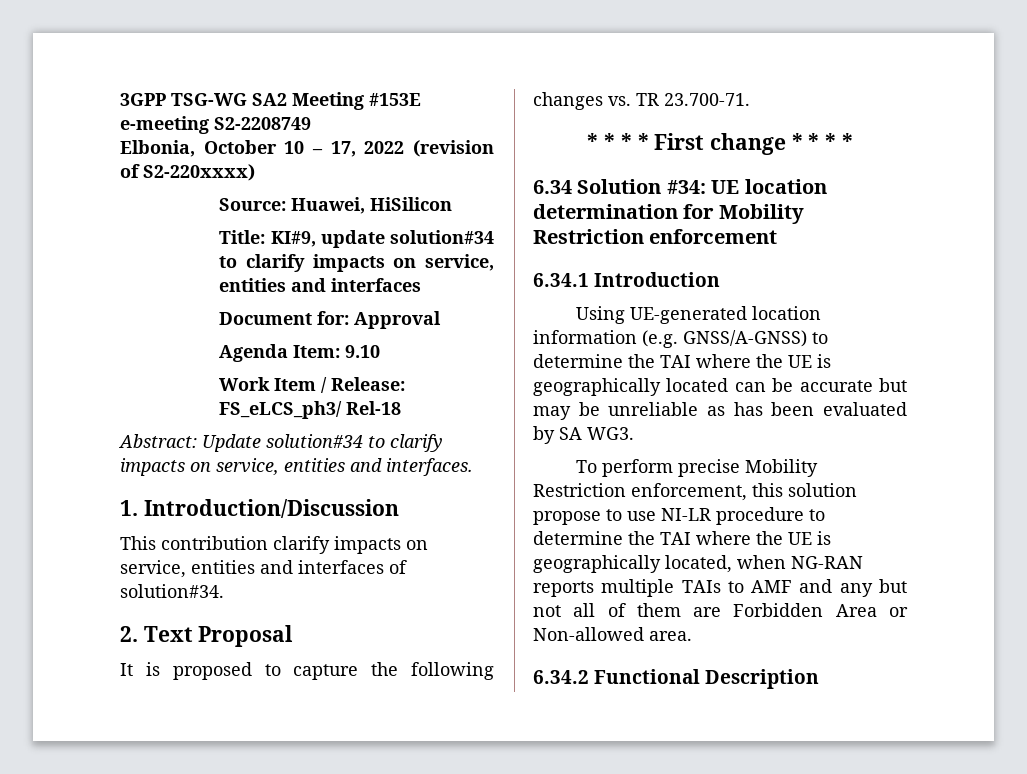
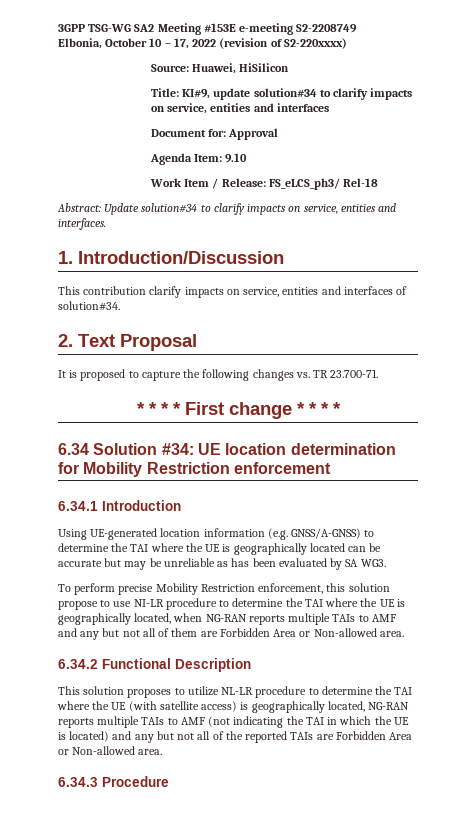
(820, 679) none -> [58,686,413,698] [57,701,410,713] [58,716,409,728] [58,731,413,743] [58,746,163,755] [58,776,169,787] // This solution proposes to utilize NL-LR procedure to determine the TAI where the UE (with satellite access) is geographically located, NG-RAN reports multiple TAIs to AMF (not indicating the TAI in which the UE is located) and any but not all of the reported TAIs are Forbidden Area or Non-allowed area. // 6.34.3 Procedure

